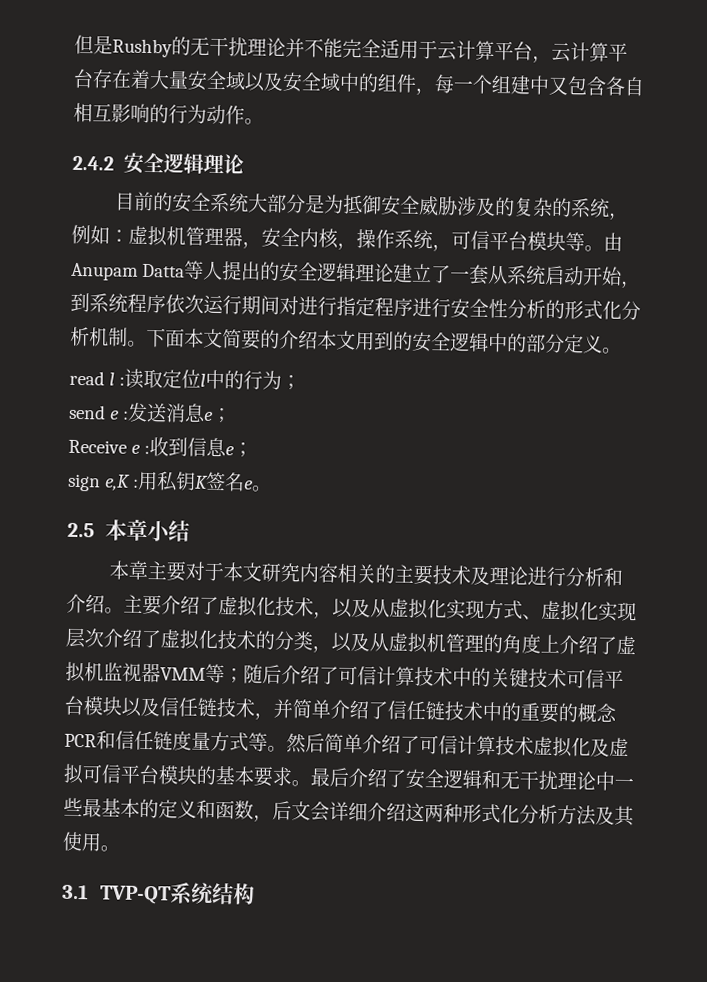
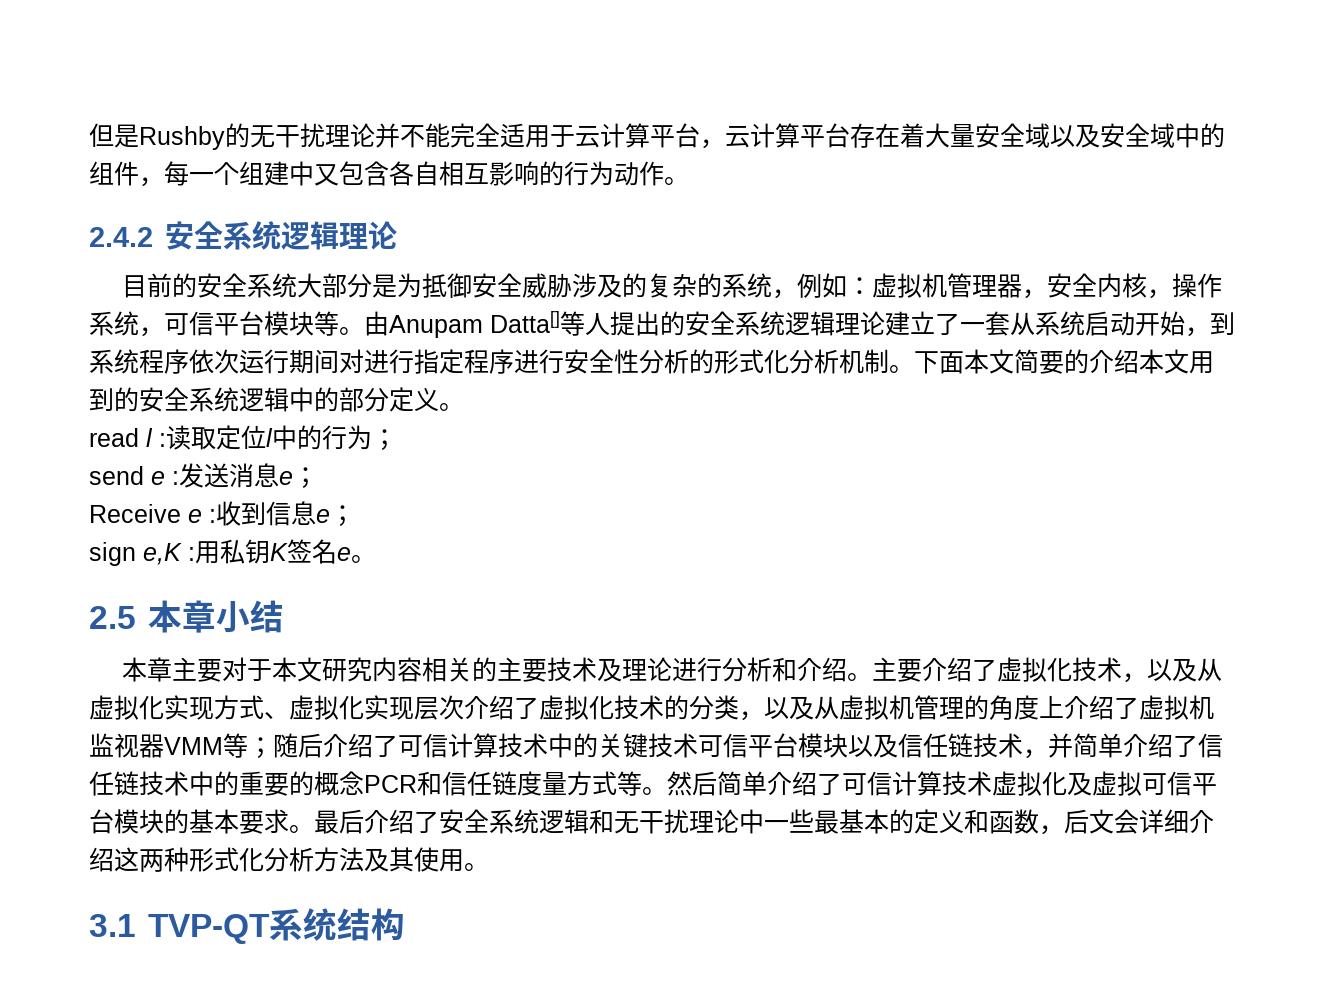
(164, 162) none -> [223,221,282,250] 系统
[142,263,186,278] Datta -> [490,311,560,333] Datta[]
(319, 271) none -> [735,311,785,336] 系统
(451, 341) none -> [189,387,239,412] 系统
(444, 778) none -> [489,809,539,834] 系统

